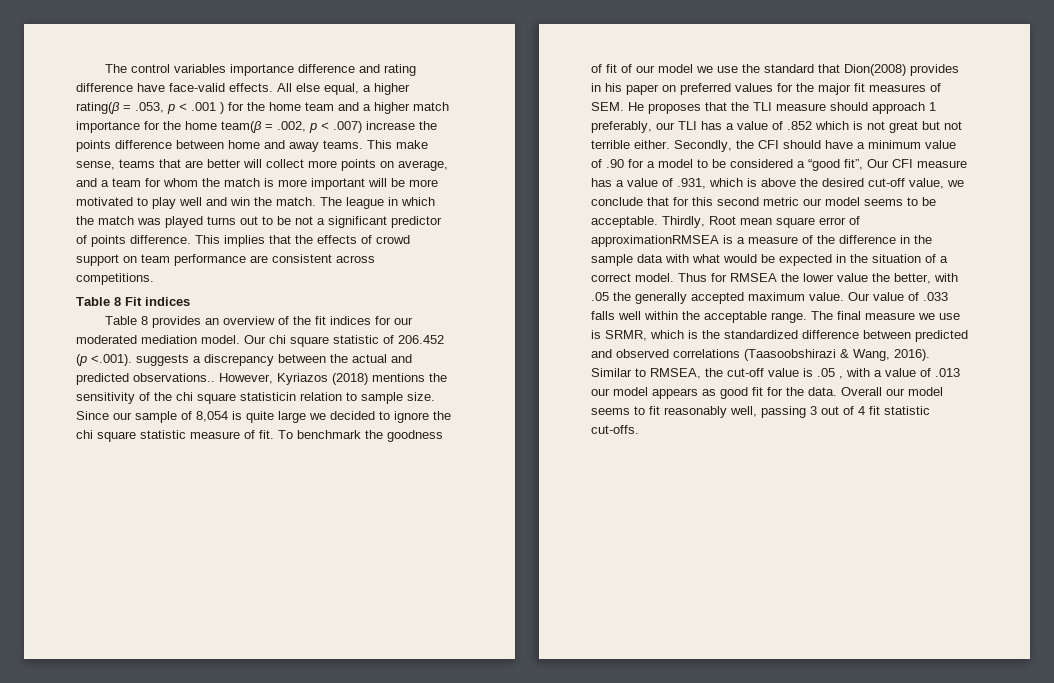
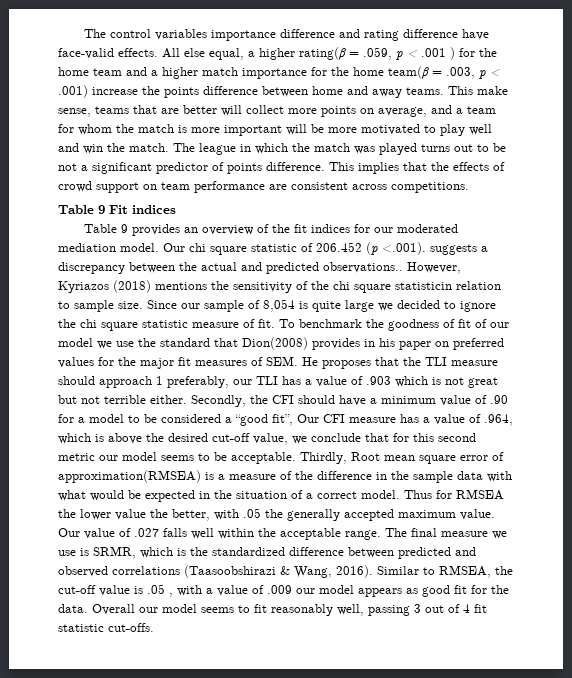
[135,102,164,113] .053, -> [363,47,392,60] .059,
[277,121,362,133] .002, p < .007) -> [446,67,501,79] [58,85,88,98] .003, p < .001)
[114,297,121,306] 8 -> [98,205,105,214] 9
[140,316,148,325] 8 -> [121,224,129,233] 9
[787,121,812,130] .852 -> [366,376,391,385] .903
[677,178,706,189] .931, -> [484,414,513,426] .964,
[591,235,719,247] approximationRMSEA -> [58,470,201,483] approximation(RMSEA)
[923,292,948,301] .033 -> [134,528,159,537] .027
[935,368,960,377] .013 -> [267,585,292,594] .009

